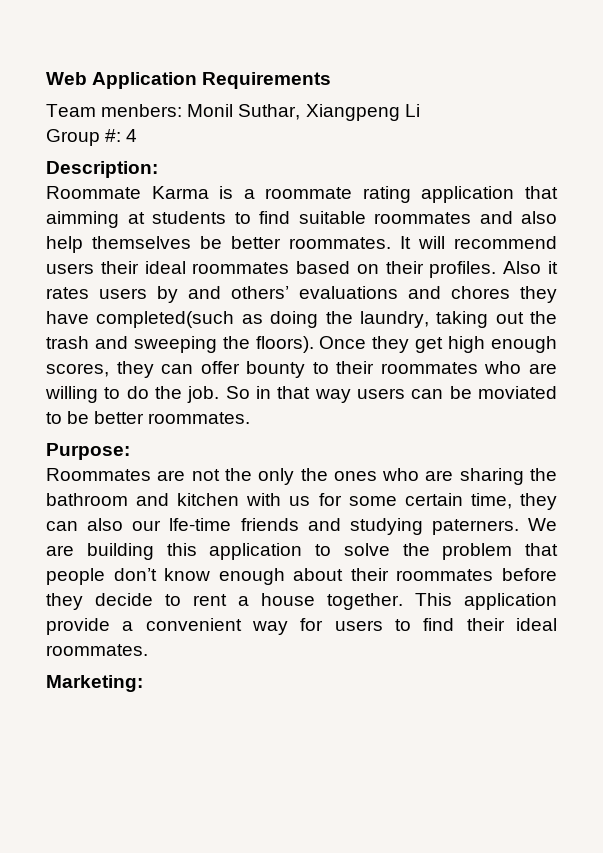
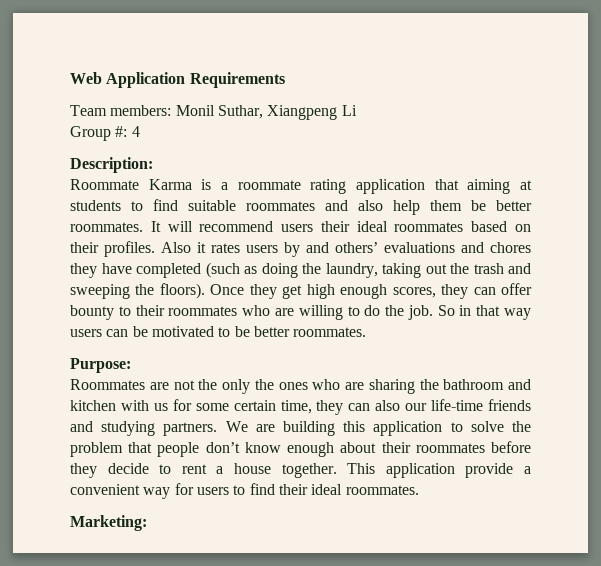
[101,104,183,117] menbers: -> [110,105,172,116] members:
[46,211,119,228] aimming -> [467,179,511,194] aiming
[92,236,191,249] themselves -> [430,200,462,211] them
[96,311,235,328] completed(such -> [136,262,240,278] completed (such
[477,386,557,399] moviated -> [151,326,214,337] motivated
[169,518,232,531] lfe-time -> [431,399,484,411] life-time
[431,519,519,535] paterners. -> [163,422,218,436] partners.

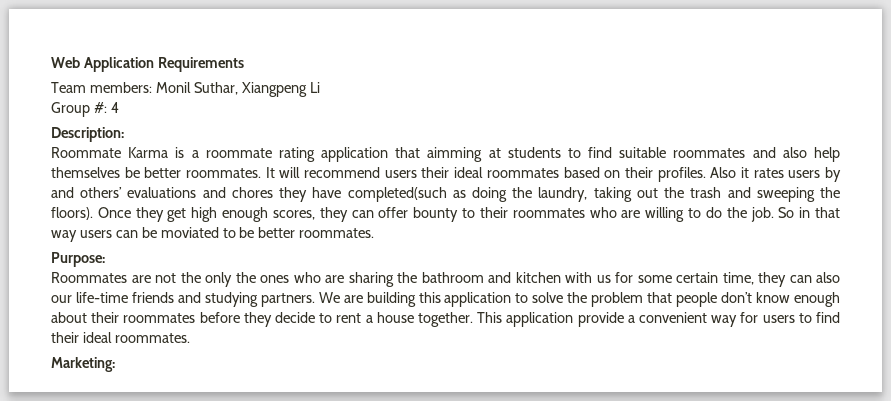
[467,179,511,194] aiming -> [427,147,483,162] aimming
[430,200,462,211] them -> [51,167,120,178] themselves
[136,262,240,278] completed (such -> [347,187,447,202] completed(such
[151,326,214,337] motivated -> [160,227,219,238] moviated

